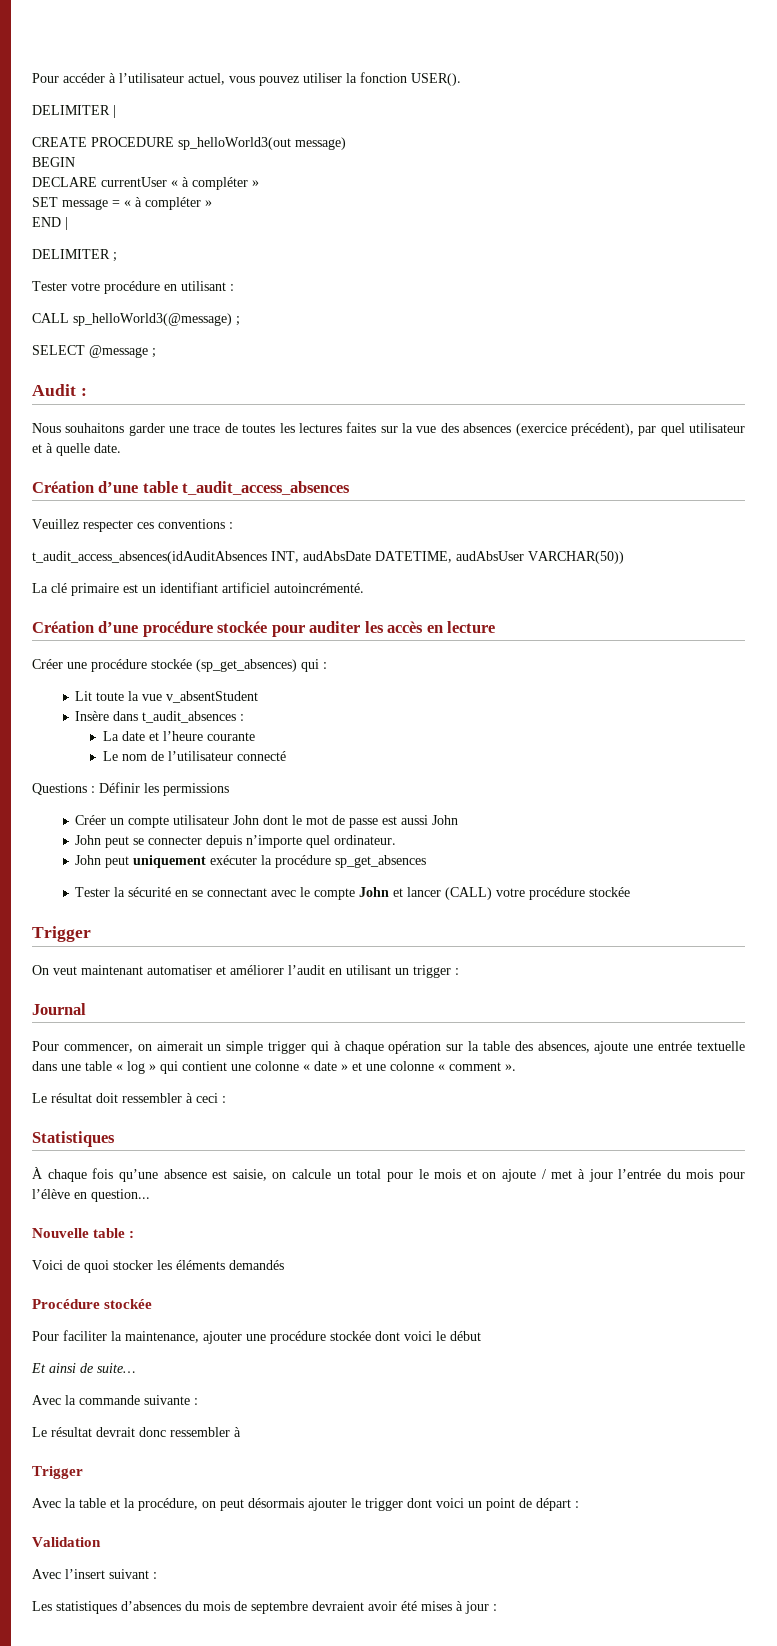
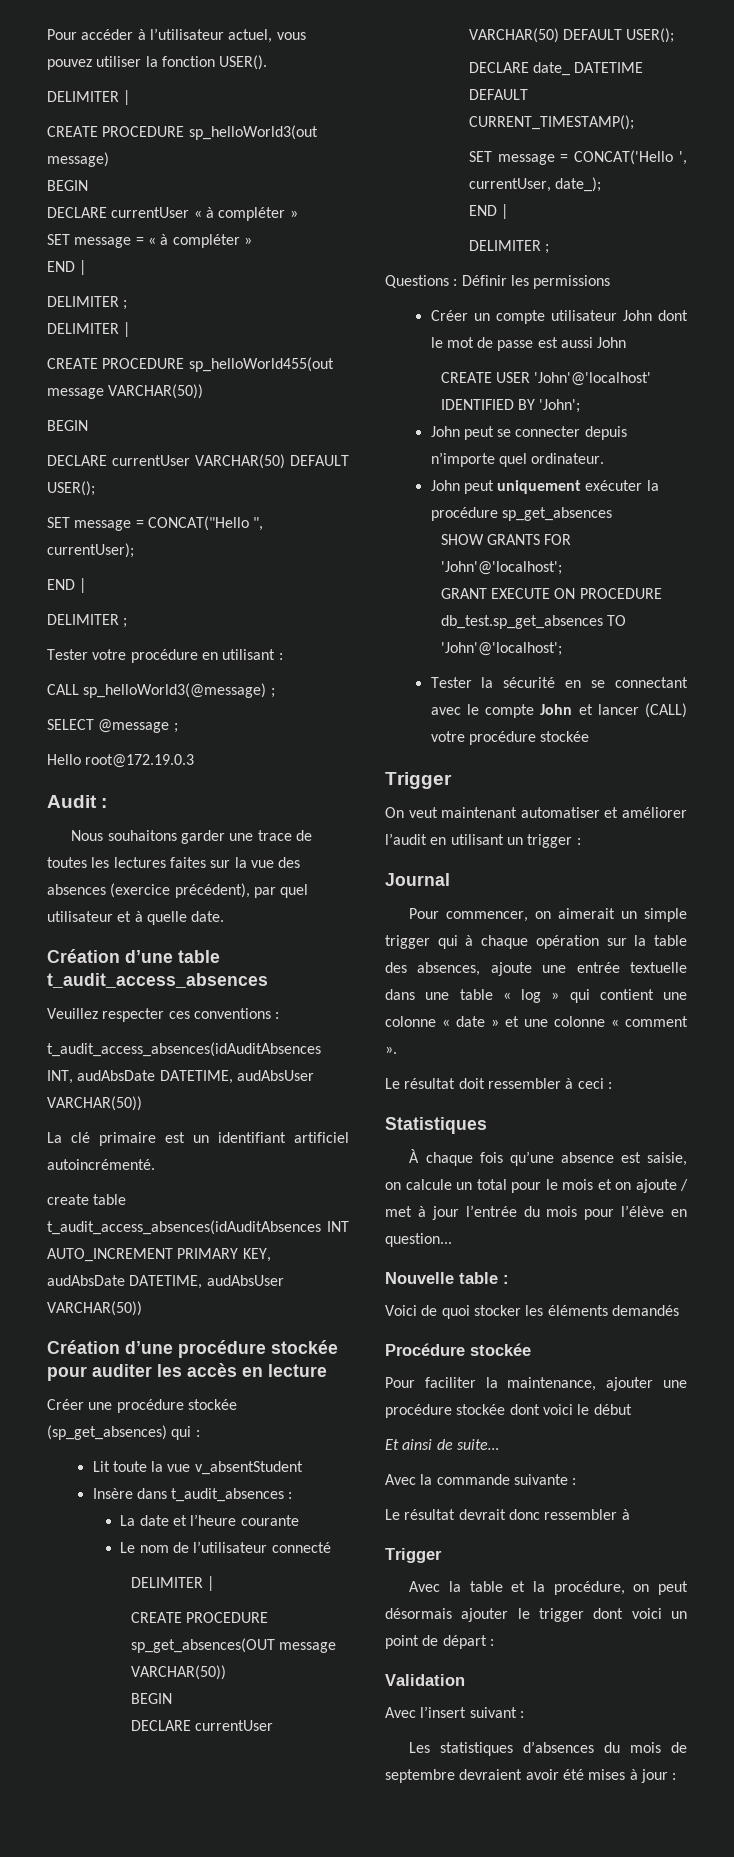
(117, 257) none -> [47,322,131,337] [47,357,334,372] [47,384,204,399] [47,420,88,431] [47,454,349,469] [47,481,95,496] [47,516,264,531] [47,543,134,558] [47,578,87,593] [47,614,128,628] // DELIMITER | // CREATE PROCEDURE sp_helloWorld455(out message VARCHAR(50)) // BEGIN // DECLARE currentUser VARCHAR(50) DEFAULT USER(); // SET message = CONCAT("Hello ", currentUser); // END | // DELIMITER ;
(156, 353) none -> [47,754,195,768] // Hello root@172.19.0.3
(364, 588) none -> [47,1194,127,1205] [47,1220,349,1235] [47,1248,271,1262] [47,1275,284,1289] [47,1301,142,1316] // create table t_audit_access_absences(idAuditAbsences INT AUTO_INCREMENT PRIMARY KEY, audAbsDate DATETIME, audAbsUser VARCHAR(50))
(286, 756) none -> [130,1576,215,1591] [130,1612,269,1623] [130,1638,337,1653] [130,1665,226,1680] [130,1693,172,1704] [130,1720,274,1731] [468,28,675,43] [468,62,644,76] [468,89,528,100] [468,115,634,130] [468,150,687,165] [468,177,602,192] [468,204,509,219] [468,240,550,254] // DELIMITER | // CREATE PROCEDURE sp_get_absences(OUT message VARCHAR(50)) // BEGIN // DECLARE currentUser VARCHAR(50) DEFAULT USER(); // DECLARE date_ DATETIME DEFAULT CURRENT_TIMESTAMP(); // SET message = CONCAT('Hello ', currentUser, date_); // END | // DELIMITER ;
(459, 820) none -> [440,372,652,386] [440,399,581,413] // CREATE USER 'John'@'localhost' IDENTIFIED BY 'John';
(427, 861) none -> [440,534,572,545] [440,561,562,575] [440,588,662,599] [440,615,627,629] [440,642,562,656] // SHOW GRANTS FOR 'John'@'localhost'; // GRANT EXECUTE ON PROCEDURE db_test.sp_get_absences TO 'John'@'localhost';

